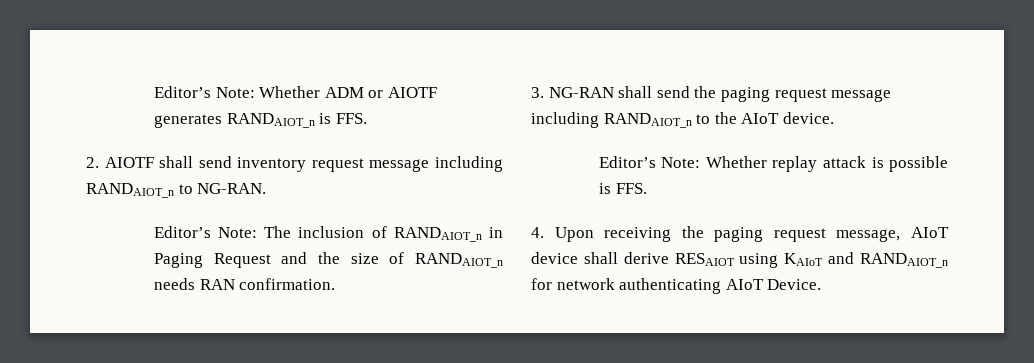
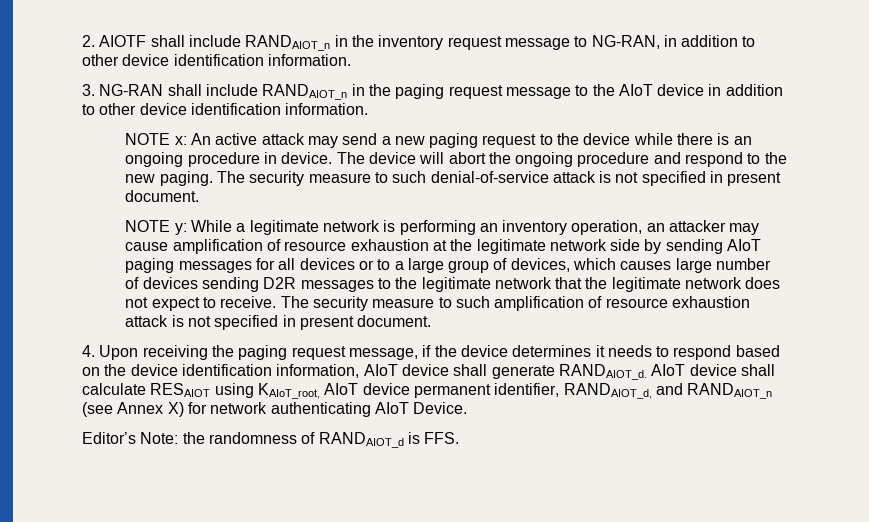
[153,86,437,98] [153,113,367,128] [86,156,503,172] [86,183,267,198] [153,226,503,242] [153,252,503,268] [153,278,336,290] Editor’s Note: Whether ADM or AIOTF generates RANDAIOT_n is FFS. // 2. AIOTF shall send inventory request message including RANDAIOT_n to NG-RAN. // Editor’s Note: The inclusion of RANDAIOT_n in Paging Request and the size of RANDAIOT_n needs RAN confirmation. -> [82,35,756,51] [82,54,351,66] 2. AIOTF shall include RANDAIOT_n in the inventory request message to NG-RAN, in addition to other device identification information.
[656,86,690,98] send -> [205,84,365,100] include RANDAIOT_n in
[531,112,692,128] including RANDAIOT_n -> (571, 93) none
[782,112,834,124] [598,156,948,172] [598,183,647,194] device. // Editor’s Note: Whether replay attack is possible is FFS. -> [657,84,783,96] [82,103,369,115] [125,133,752,148] [125,152,787,167] [125,171,782,186] [125,190,200,202] [125,220,760,235] [125,239,762,254] [125,258,772,273] [125,277,781,292] [125,296,751,311] [125,315,432,330] device in addition to other device identification information. // NOTE x: An active attack may send a new paging request to the device while there is an ongoing procedure in device. The device will abort the ongoing procedure and respond to the new paging. The security measure to such denial-of-service attack is not specified in present document. // NOTE y: While a legitimate network is performing an inventory operation, an attacker may cause amplification of resource exhaustion at the legitimate network side by sending AIoT paging messages for all devices or to a large group of devices, which causes large number of devices sending D2R messages to the legitimate network that the legitimate network does not expect to receive. The security measure to such amplification of resource exhaustion attack is not specified in present document.
[911,227,949,238] [531,252,948,268] AIoT device shall derive RESAIOT using KAIoT and RANDAIOT_n -> [422,345,780,360] [82,364,775,380] [82,383,773,399] [82,402,184,417] if the device determines it needs to respond based on the device identification information, AIoT device shall generate RANDAIOT_d. AIoT device shall calculate RESAIOT using KAIoT_root, AIoT device permanent identifier, RANDAIOT_d, and RANDAIOT_n (see Annex X)
(822, 284) none -> [82,432,460,448] // Editor’s Note: the randomness of RANDAIOT_d is FFS.

